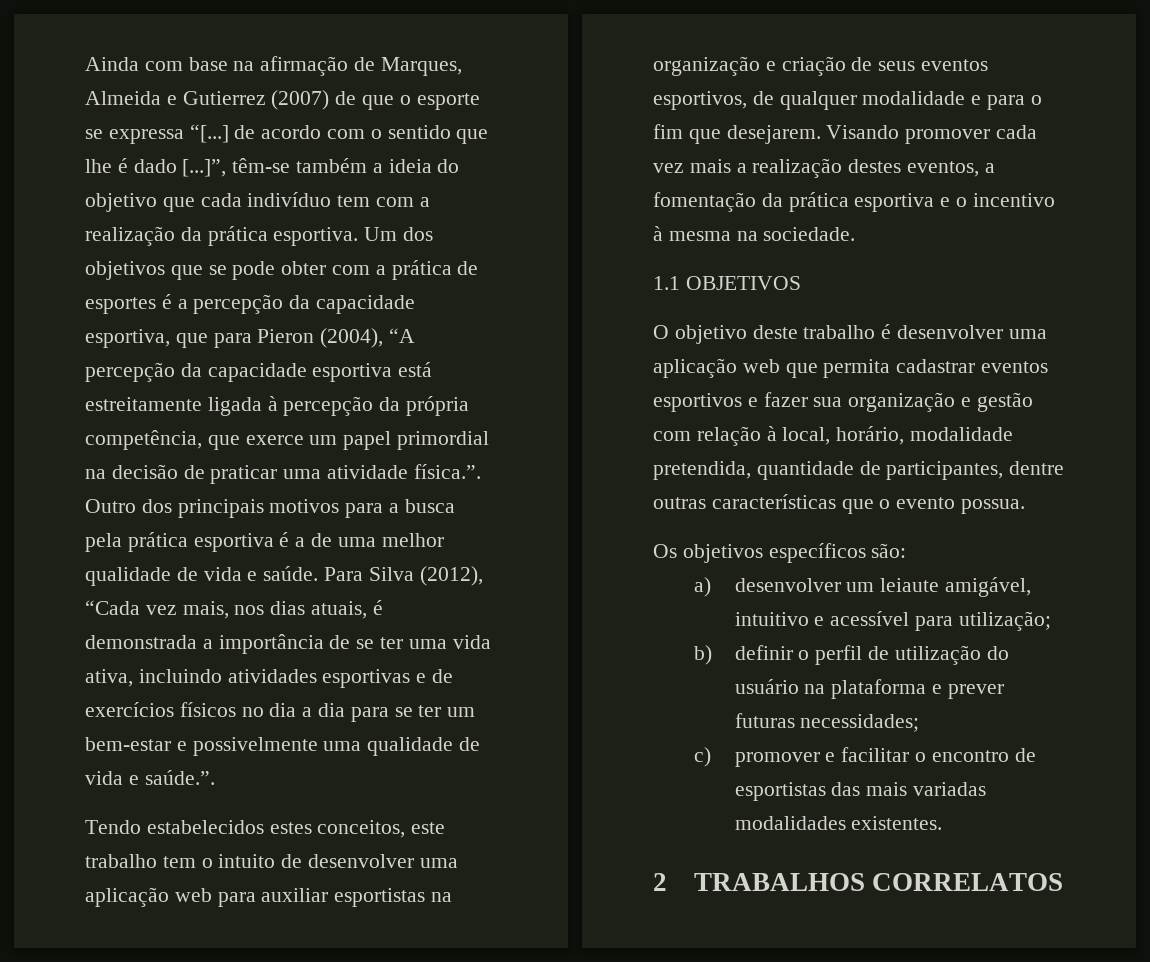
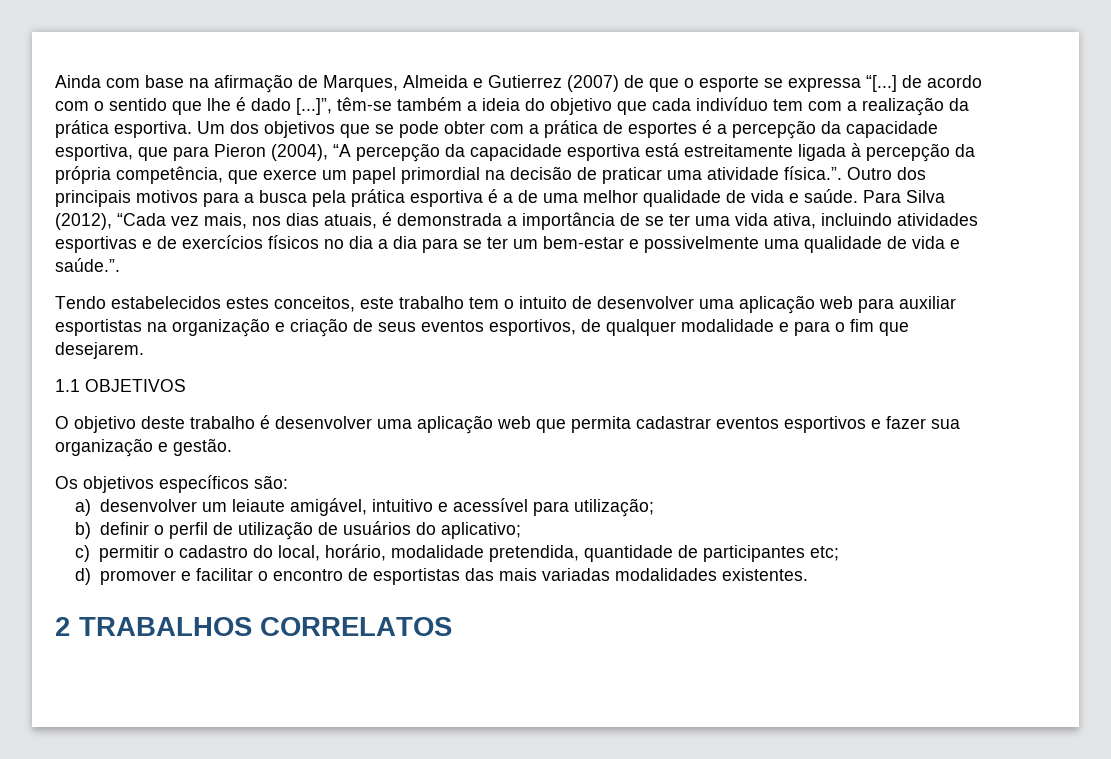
[826,125,1038,144] [653,158,995,178] [653,192,1055,212] [653,226,856,241] Visando promover cada vez mais a realização destes eventos, a fomentação da prática esportiva e o incentivo à mesma na sociedade. -> (144, 350) none
[976,392,1033,412] [653,426,1014,446] [653,461,1065,480] [653,494,1026,514] gestão com relação à local, horário, modalidade pretendida, quantidade de participantes, dentre outras características que o evento possua. -> [173,438,232,456] gestão.
[986,646,1009,660] [734,679,1004,699] [734,713,920,732] [693,747,711,767] do usuário na plataforma e prever futuras necessidades; // c) -> [317,521,521,539] [74,544,839,562] [74,568,91,585] de usuários do aplicativo; // c) permitir o cadastro do local, horário, modalidade pretendida, quantidade de participantes etc; // d)

